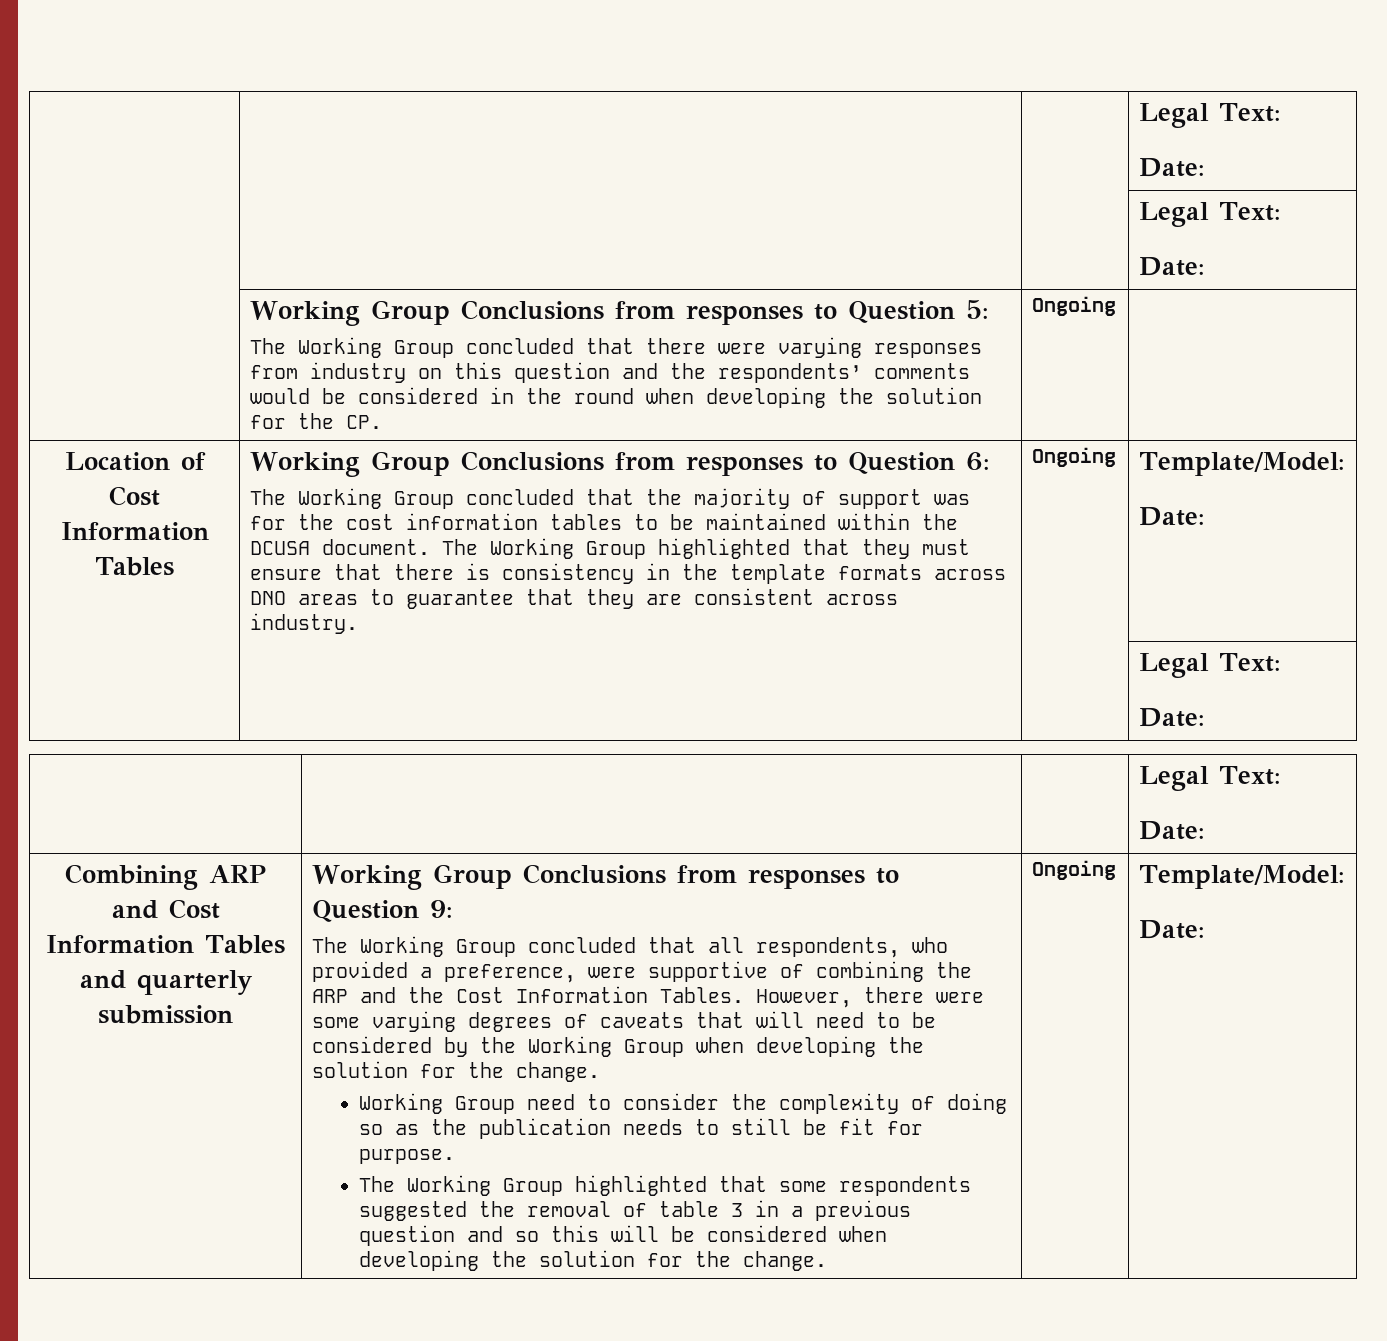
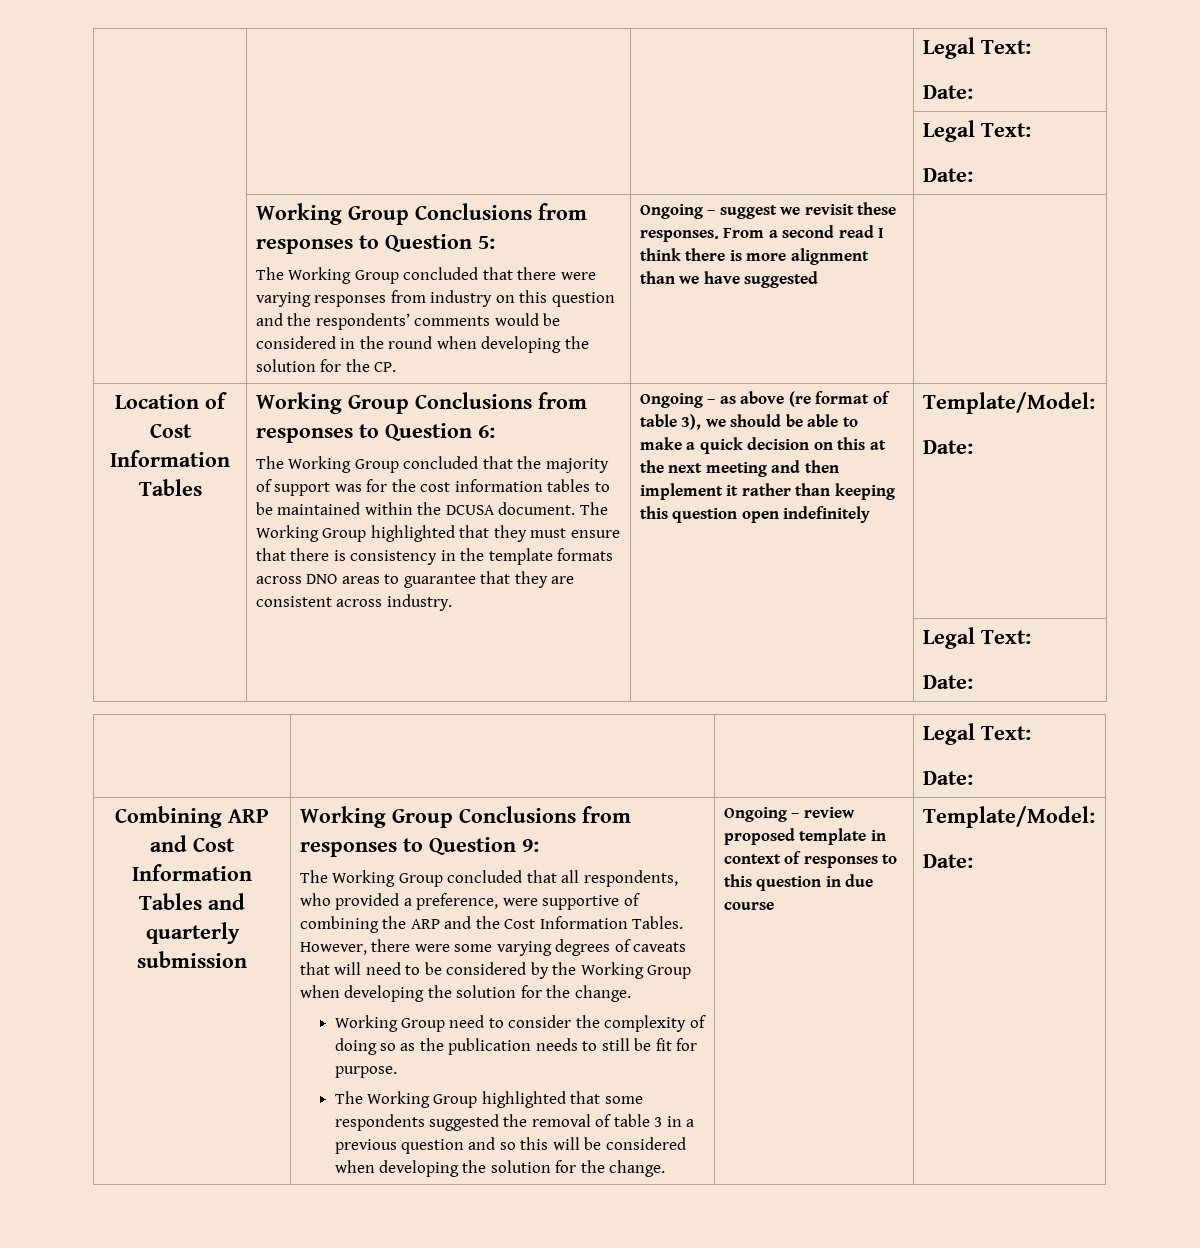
(1116, 306) none -> [707,202,897,219] [639,225,885,242] [639,248,869,265] [639,271,819,288] – suggest we revisit these responses. From a second read I think there is more alignment than we have suggested
(1116, 457) none -> [707,391,890,407] [639,414,858,430] [639,437,886,454] [639,460,839,477] [639,483,895,500] [639,506,871,523] – as above (re format of table 3), we should be able to make a quick decision on this at the next meeting and then implement it rather than keeping this question open indefinitely
(1116, 870) none -> [791,807,855,818] [723,828,886,845] [723,851,898,868] [723,874,874,891] [723,902,774,910] – review proposed template in context of responses to this question in due course

